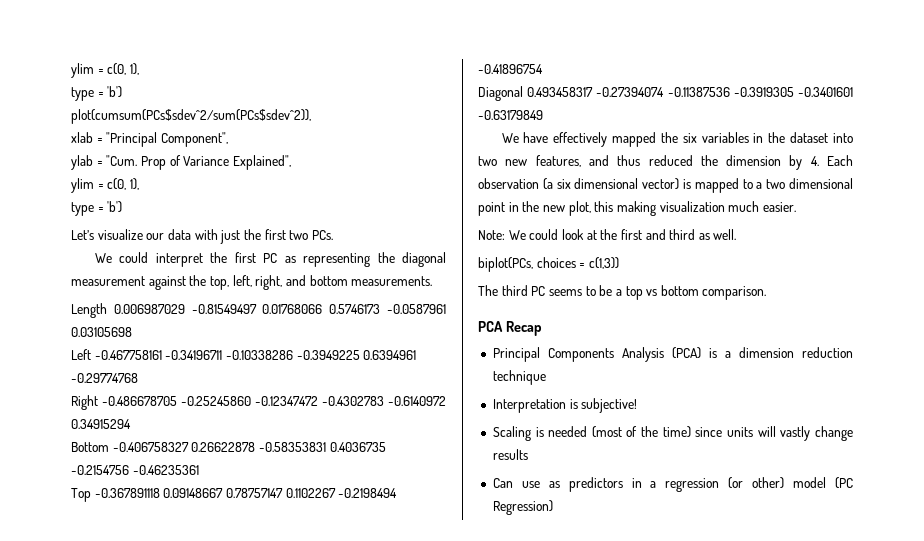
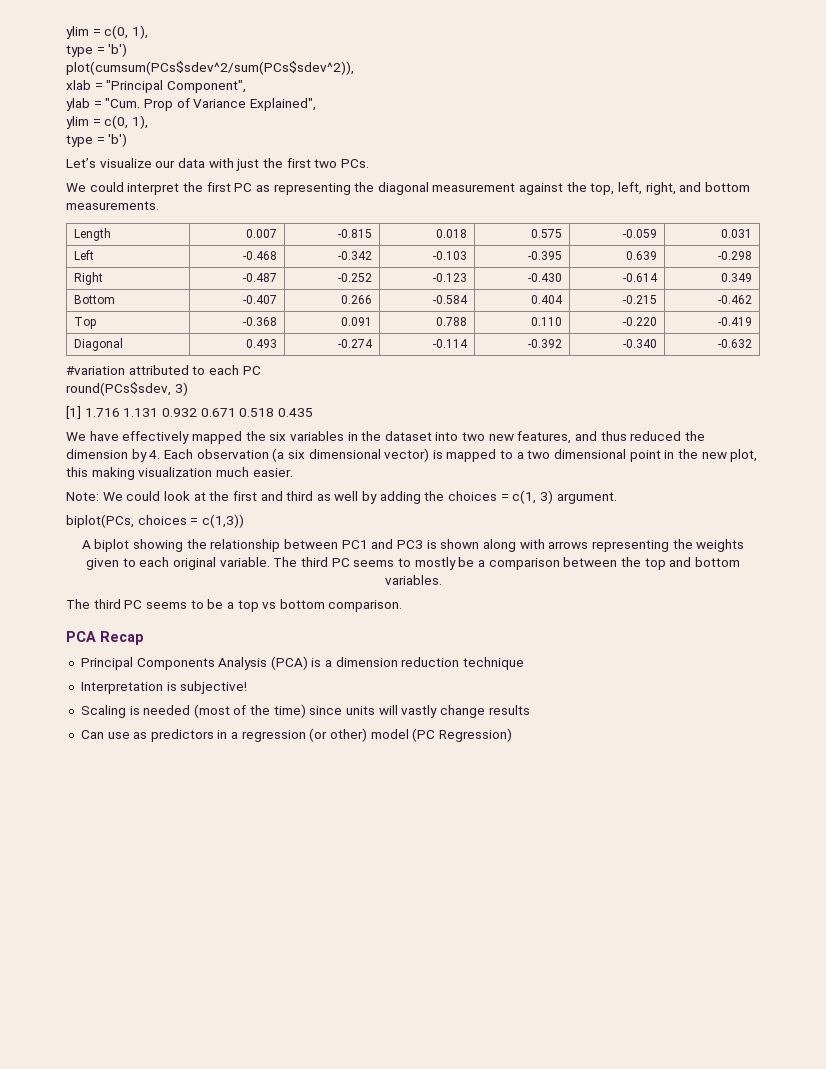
[71,303,446,318] [71,327,132,337] [71,349,417,360] [71,373,138,383] [71,395,446,410] [71,419,131,429] [71,442,386,452] [71,465,199,475] [71,488,398,502] [478,64,543,74] [478,86,853,101] [478,110,543,120] // Length 0.006987029 -0.81549497 0.01768066 0.5746173 -0.0587961 0.03105698 // Left -0.467758161 -0.34196711 -0.10338286 -0.3949225 0.6394961 -0.29774768 // Right -0.486678705 -0.25245860 -0.12347472 -0.4302783 -0.6140972 0.34915294 // Bottom -0.406758327 0.26622878 -0.58353831 0.4036735 -0.2154756 -0.46235361 // Top -0.367891118 0.09148667 0.78757147 0.1102267 -0.2198494 -0.41896754 // Diagonal 0.493458317 -0.27394074 -0.11387536 -0.3919305 -0.3401601 -0.63179849 -> [73,228,111,241] [246,229,278,238] [338,229,373,238] [436,229,468,238] [531,229,563,238] [623,229,658,238] [721,229,753,238] [73,250,94,260] [243,251,278,260] [338,251,373,260] [433,251,468,260] [528,251,563,260] [626,251,658,260] [718,251,753,260] [73,272,103,285] [243,273,278,282] [338,273,373,282] [433,273,468,282] [528,273,563,282] [623,273,659,282] [721,273,753,282] [73,295,115,304] [243,295,278,304] [341,295,373,304] [433,295,469,304] [531,295,564,304] [623,295,658,304] [718,295,753,304] [73,317,96,329] [243,317,278,326] [341,317,373,326] [436,317,468,326] [531,317,563,326] [623,317,658,326] [718,317,753,326] [73,338,123,351] [246,339,278,348] [338,339,374,348] [433,339,469,348] [528,339,563,348] [623,339,658,348] [718,339,753,348] [66,365,261,375] [66,382,188,396] [66,406,313,419] // Length | 0.007 | -0.815 | 0.018 | 0.575 | -0.059 | 0.031 // Left | -0.468 | -0.342 | -0.103 | -0.395 | 0.639 | -0.298 // Right | -0.487 | -0.252 | -0.123 | -0.430 | -0.614 | 0.349 // Bottom | -0.407 | 0.266 | -0.584 | 0.404 | -0.215 | -0.462 // Top | -0.368 | 0.091 | 0.788 | 0.110 | -0.220 | -0.419 // Diagonal | 0.493 | -0.274 | -0.114 | -0.392 | -0.340 | -0.632 // #variation attributed to each PC // round(PCs$sdev, 3) // [1] 1.716 1.131 0.932 0.671 0.518 0.435
[713,229,737,240] [478,257,619,272] well. // biplot(PCs, choices = c(1,3)) -> [334,490,617,504] [66,514,244,528] [81,539,745,552] [86,557,740,570] [384,575,442,585] well by adding the choices = c(1, 3) argument. // biplot(PCs, choices = c(1,3)) // A biplot showing the relationship between PC1 and PC3 is shown along with arrows representing the weights given to each original variable. The third PC seems to mostly be a comparison between the top and bottom variables.

